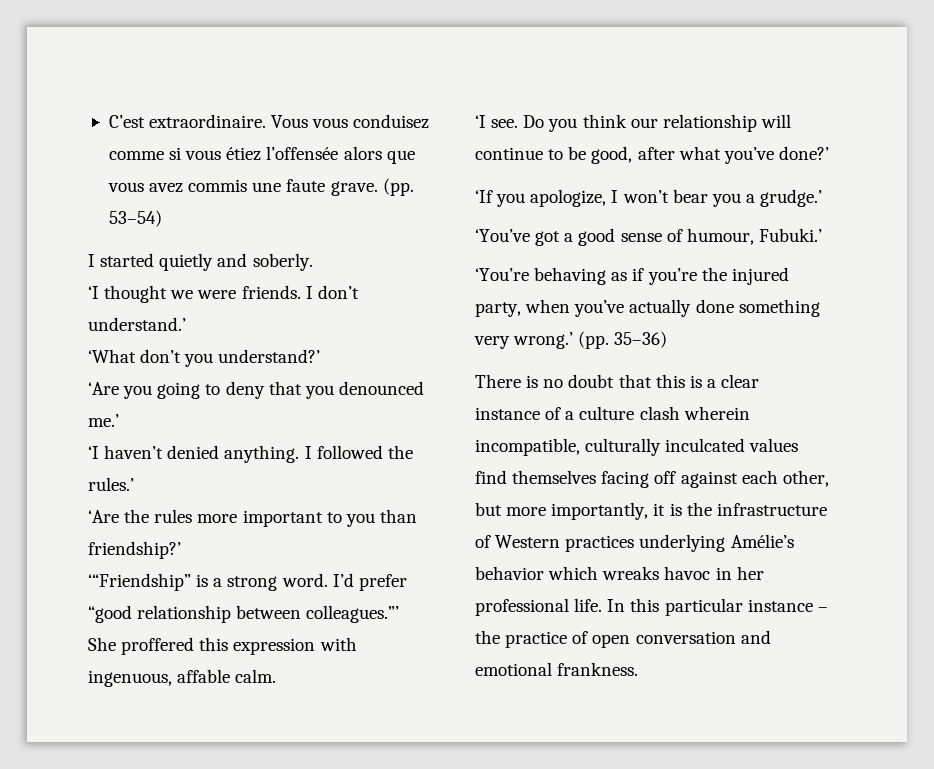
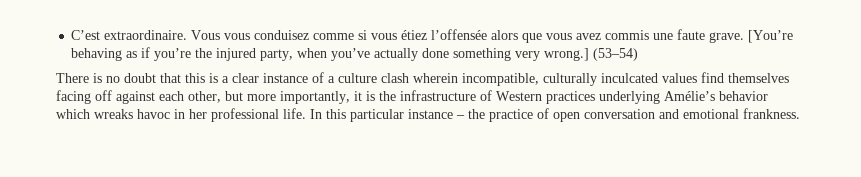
[382,178,414,196] [108,210,162,227] [88,253,313,271] [88,285,359,303] [88,317,186,331] [88,349,321,367] [88,381,424,399] [88,414,119,427] [88,445,413,463] [88,477,134,491] [88,509,417,527] [88,541,181,559] [88,573,407,591] [88,605,400,623] [88,637,357,655] [88,669,277,687] [475,114,791,132] [475,146,829,164] [475,189,823,207] [475,228,822,246] [475,268,529,281] (pp. 53–54) // I started quietly and soberly. // ‘I thought we were friends. I don’t understand.’ // ‘What don’t you understand?’ // ‘Are you going to deny that you denounced me.’ // ‘I haven’t denied anything. I followed the rules.’ // ‘Are the rules more important to you than friendship?’ // ‘“Friendship” is a strong word. I’d prefer “good relationship between colleagues.”’ // She proffered this expression with ingenuous, affable calm. // ‘I see. Do you think our relationship will continue to be good, after what you’ve done?’ // ‘If you apologize, I won’t bear you a grudge.’ // ‘You’ve got a good sense of humour, Fubuki.’ // ‘You’re -> [748,30,794,43] [You’re
[513,331,668,349] wrong.’ (pp. 35–36) -> [544,48,639,61] wrong.] (53–54)

